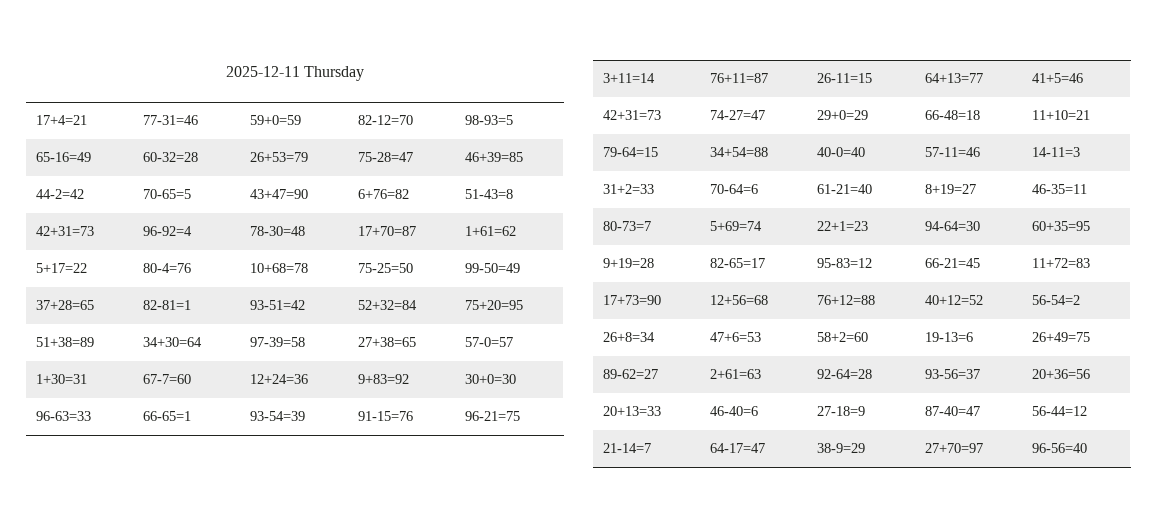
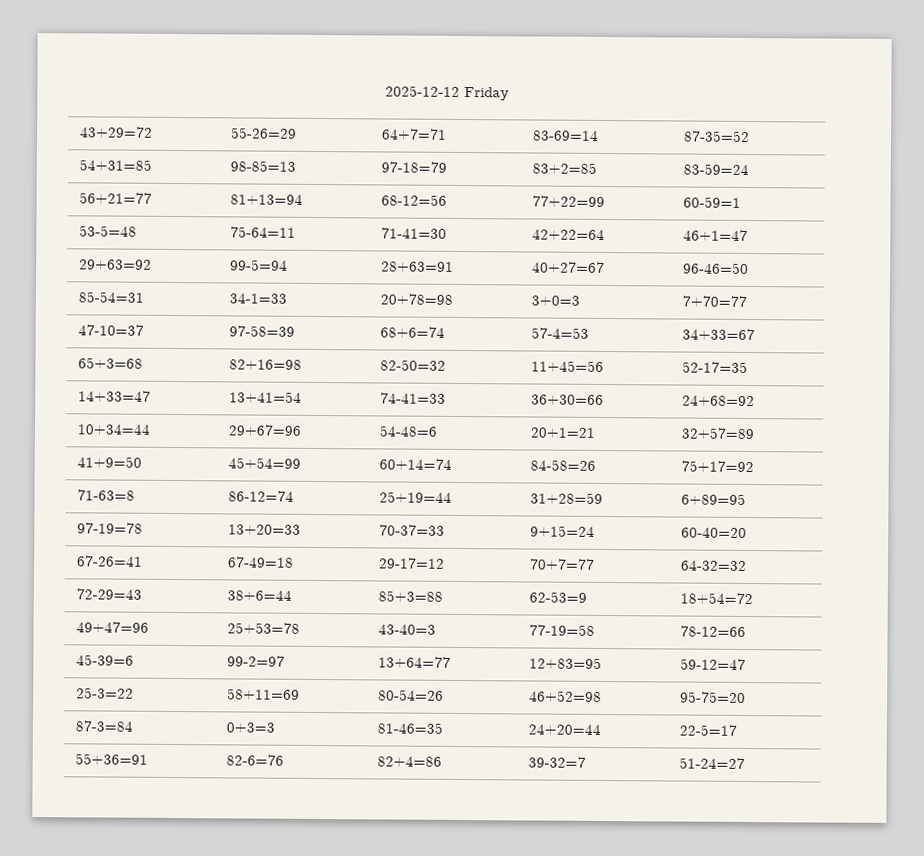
[225,66,365,81] [36,115,88,125] [143,115,199,125] [250,115,302,125] [358,115,414,125] [465,115,514,125] [36,152,92,162] [143,152,199,162] [250,152,309,162] [358,152,414,162] [465,152,524,162] [36,189,85,199] [143,189,192,199] [250,189,309,199] [358,189,410,199] [465,189,514,199] [36,226,95,236] [143,226,193,236] [250,226,306,236] [358,226,417,236] [465,226,517,236] [36,263,88,273] [143,263,192,273] [250,263,309,273] [358,263,414,273] [465,263,521,273] [36,300,95,310] [143,300,192,310] [250,300,306,310] [358,300,418,310] [465,300,524,310] [36,337,95,347] [143,337,203,347] [250,337,306,347] [358,337,417,347] [465,337,514,347] [36,374,88,384] [143,374,192,384] [250,374,309,384] [358,374,410,384] [465,374,517,384] [36,411,92,421] [143,411,192,421] [250,411,306,421] [358,411,414,421] [465,411,521,421] [603,73,656,83] [710,73,769,83] [817,73,873,83] [925,73,984,83] [1032,73,1084,83] [603,110,662,120] [710,110,766,120] [817,110,869,120] [925,110,981,120] [1032,110,1091,120] [603,147,659,157] [710,147,769,157] [817,147,866,157] [925,147,981,157] [1032,147,1081,157] [603,184,655,194] [710,184,759,194] [817,184,873,194] [925,184,977,194] [1032,184,1088,194] [603,221,652,231] [710,221,763,231] [817,221,869,231] [925,221,981,231] [1032,221,1091,231] [603,258,655,268] [710,258,766,268] [817,258,873,268] [925,258,981,268] [1032,258,1091,268] [603,295,662,305] [710,295,769,305] [817,295,876,305] [925,295,984,305] [1032,295,1081,305] [603,332,656,342] [710,332,762,342] [817,332,869,342] [925,332,974,342] [1032,332,1091,342] [603,369,659,379] [710,369,762,379] [817,369,873,379] [925,369,981,379] [1032,369,1091,379] [603,406,662,416] [710,406,759,416] [817,406,866,416] [925,406,981,416] [1032,406,1088,416] [603,443,652,453] [710,443,766,453] [817,443,866,453] [925,443,984,453] [1032,443,1088,453] 2025-12-11 Thursday // 17+4=21 | 77-31=46 | 59+0=59 | 82-12=70 | 98-93=5 // 65-16=49 | 60-32=28 | 26+53=79 | 75-28=47 | 46+39=85 // 44-2=42 | 70-65=5 | 43+47=90 | 6+76=82 | 51-43=8 // 42+31=73 | 96-92=4 | 78-30=48 | 17+70=87 | 1+61=62 // 5+17=22 | 80-4=76 | 10+68=78 | 75-25=50 | 99-50=49 // 37+28=65 | 82-81=1 | 93-51=42 | 52+32=84 | 75+20=95 // 51+38=89 | 34+30=64 | 97-39=58 | 27+38=65 | 57-0=57 // 1+30=31 | 67-7=60 | 12+24=36 | 9+83=92 | 30+0=30 // 96-63=33 | 66-65=1 | 93-54=39 | 91-15=76 | 96-21=75 // 3+11=14 | 76+11=87 | 26-11=15 | 64+13=77 | 41+5=46 // 42+31=73 | 74-27=47 | 29+0=29 | 66-48=18 | 11+10=21 // 79-64=15 | 34+54=88 | 40-0=40 | 57-11=46 | 14-11=3 // 31+2=33 | 70-64=6 | 61-21=40 | 8+19=27 | 46-35=11 // 80-73=7 | 5+69=74 | 22+1=23 | 94-64=30 | 60+35=95 // 9+19=28 | 82-65=17 | 95-83=12 | 66-21=45 | 11+72=83 // 17+73=90 | 12+56=68 | 76+12=88 | 40+12=52 | 56-54=2 // 26+8=34 | 47+6=53 | 58+2=60 | 19-13=6 | 26+49=75 // 89-62=27 | 2+61=63 | 92-64=28 | 93-56=37 | 20+36=56 // 20+13=33 | 46-40=6 | 27-18=9 | 87-40=47 | 56-44=12 // 21-14=7 | 64-17=47 | 38-9=29 | 27+70=97 | 96-56=40 -> [385,85,509,101] [79,126,153,138] [230,127,297,139] [381,128,447,140] [532,130,599,141] [683,130,750,142] [78,159,152,171] [229,160,296,172] [380,161,447,173] [531,162,597,174] [682,163,749,175] [78,192,152,204] [229,194,303,205] [380,194,447,206] [531,195,605,207] [682,196,741,208] [78,225,137,237] [229,226,296,238] [380,227,447,239] [531,229,605,240] [682,229,748,241] [78,259,152,270] [229,259,288,271] [380,261,454,272] [531,261,605,273] [682,262,749,274] [77,291,144,303] [228,293,287,304] [379,293,453,305] [530,295,580,306] [681,295,747,307] [77,324,144,336] [228,325,295,337] [379,326,445,338] [530,327,589,339] [681,328,755,341] [77,357,143,369] [228,359,302,370] [379,359,446,371] [530,360,604,372] [681,361,748,373] [77,390,151,402] [228,391,302,403] [379,392,446,404] [530,394,604,405] [681,395,755,407] [76,424,151,435] [227,424,302,436] [378,425,438,437] [529,427,596,438] [680,427,755,440] [76,456,142,468] [227,457,301,469] [378,458,452,470] [529,459,596,471] [680,460,754,473] [76,489,135,501] [227,490,294,502] [378,491,452,503] [529,492,603,504] [680,493,746,505] [76,522,143,534] [227,524,301,535] [378,524,445,536] [529,525,595,537] [680,527,747,538] [76,555,143,567] [227,556,294,568] [378,557,445,569] [529,558,595,570] [680,560,747,571] [75,588,142,600] [226,590,292,601] [377,590,443,602] [528,591,587,603] [679,592,753,605] [75,621,149,633] [226,622,300,634] [377,624,436,635] [528,624,595,636] [679,625,746,637] [75,654,134,666] [226,655,285,667] [377,656,451,668] [528,657,602,669] [679,658,746,670] [75,687,134,699] [226,688,300,700] [377,689,444,701] [528,690,602,702] [679,691,746,703] [74,720,133,732] [225,722,275,733] [376,722,443,734] [527,724,601,735] [678,724,737,736] [74,753,148,765] [225,754,284,766] [376,756,442,767] [527,756,586,768] [678,757,745,769] 2025-12-12 Friday // 43+29=72 | 55-26=29 | 64+7=71 | 83-69=14 | 87-35=52 // 54+31=85 | 98-85=13 | 97-18=79 | 83+2=85 | 83-59=24 // 56+21=77 | 81+13=94 | 68-12=56 | 77+22=99 | 60-59=1 // 53-5=48 | 75-64=11 | 71-41=30 | 42+22=64 | 46+1=47 // 29+63=92 | 99-5=94 | 28+63=91 | 40+27=67 | 96-46=50 // 85-54=31 | 34-1=33 | 20+78=98 | 3+0=3 | 7+70=77 // 47-10=37 | 97-58=39 | 68+6=74 | 57-4=53 | 34+33=67 // 65+3=68 | 82+16=98 | 82-50=32 | 11+45=56 | 52-17=35 // 14+33=47 | 13+41=54 | 74-41=33 | 36+30=66 | 24+68=92 // 10+34=44 | 29+67=96 | 54-48=6 | 20+1=21 | 32+57=89 // 41+9=50 | 45+54=99 | 60+14=74 | 84-58=26 | 75+17=92 // 71-63=8 | 86-12=74 | 25+19=44 | 31+28=59 | 6+89=95 // 97-19=78 | 13+20=33 | 70-37=33 | 9+15=24 | 60-40=20 // 67-26=41 | 67-49=18 | 29-17=12 | 70+7=77 | 64-32=32 // 72-29=43 | 38+6=44 | 85+3=88 | 62-53=9 | 18+54=72 // 49+47=96 | 25+53=78 | 43-40=3 | 77-19=58 | 78-12=66 // 45-39=6 | 99-2=97 | 13+64=77 | 12+83=95 | 59-12=47 // 25-3=22 | 58+11=69 | 80-54=26 | 46+52=98 | 95-75=20 // 87-3=84 | 0+3=3 | 81-46=35 | 24+20=44 | 22-5=17 // 55+36=91 | 82-6=76 | 82+4=86 | 39-32=7 | 51-24=27

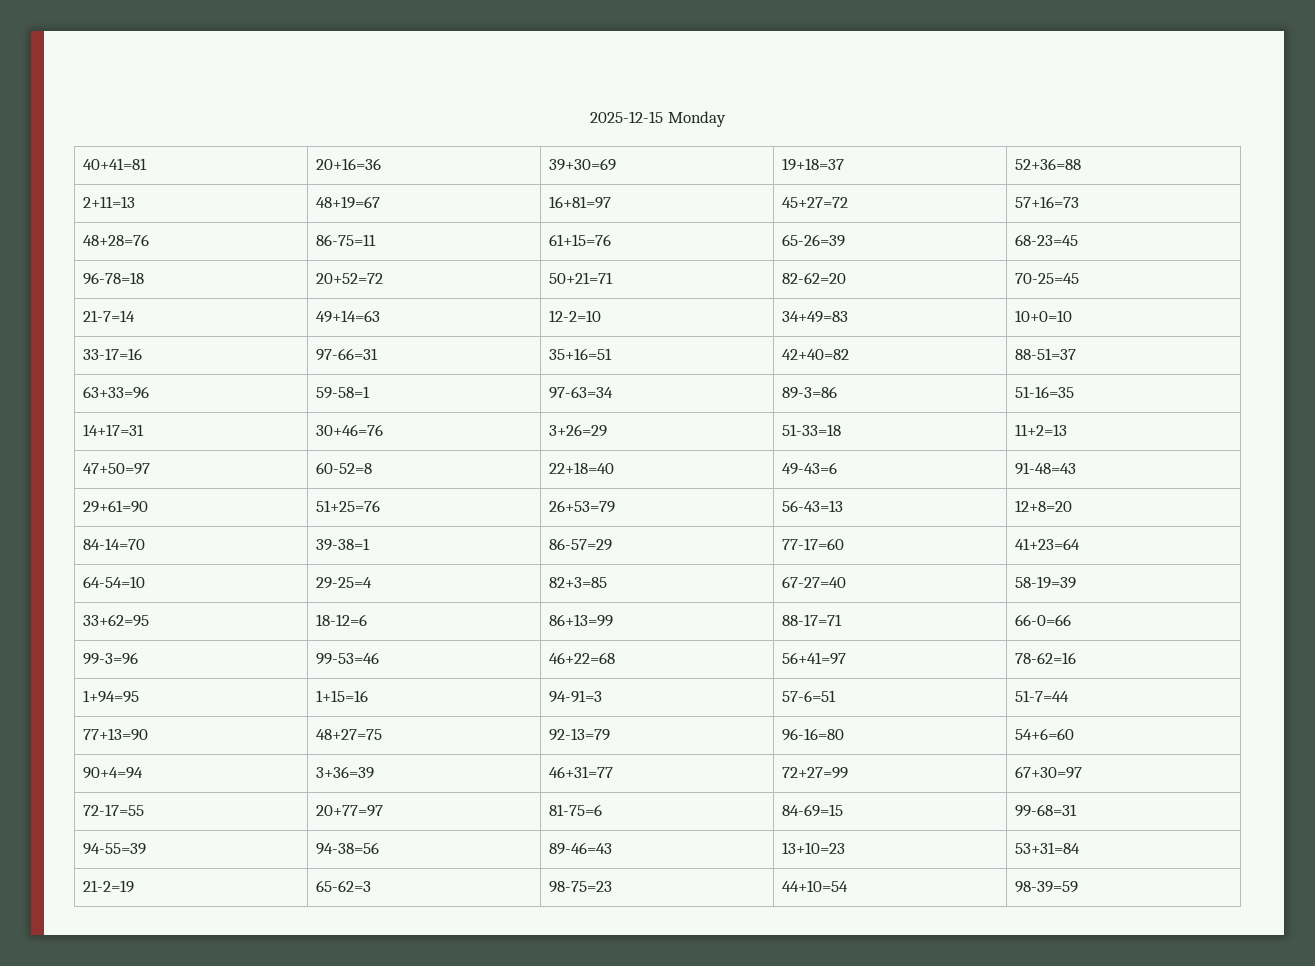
[385,85,509,101] [79,126,153,138] [230,127,297,139] [381,128,447,140] [532,130,599,141] [683,130,750,142] [78,159,152,171] [229,160,296,172] [380,161,447,173] [531,162,597,174] [682,163,749,175] [78,192,152,204] [229,194,303,205] [380,194,447,206] [531,195,605,207] [682,196,741,208] [78,225,137,237] [229,226,296,238] [380,227,447,239] [531,229,605,240] [682,229,748,241] [78,259,152,270] [229,259,288,271] [380,261,454,272] [531,261,605,273] [682,262,749,274] [77,291,144,303] [228,293,287,304] [379,293,453,305] [530,295,580,306] [681,295,747,307] [77,324,144,336] [228,325,295,337] [379,326,445,338] [530,327,589,339] [681,328,755,341] [77,357,143,369] [228,359,302,370] [379,359,446,371] [530,360,604,372] [681,361,748,373] [77,390,151,402] [228,391,302,403] [379,392,446,404] [530,394,604,405] [681,395,755,407] [76,424,151,435] [227,424,302,436] [378,425,438,437] [529,427,596,438] [680,427,755,440] [76,456,142,468] [227,457,301,469] [378,458,452,470] [529,459,596,471] [680,460,754,473] [76,489,135,501] [227,490,294,502] [378,491,452,503] [529,492,603,504] [680,493,746,505] [76,522,143,534] [227,524,301,535] [378,524,445,536] [529,525,595,537] [680,527,747,538] [76,555,143,567] [227,556,294,568] [378,557,445,569] [529,558,595,570] [680,560,747,571] [75,588,142,600] [226,590,292,601] [377,590,443,602] [528,591,587,603] [679,592,753,605] [75,621,149,633] [226,622,300,634] [377,624,436,635] [528,624,595,636] [679,625,746,637] [75,654,134,666] [226,655,285,667] [377,656,451,668] [528,657,602,669] [679,658,746,670] [75,687,134,699] [226,688,300,700] [377,689,444,701] [528,690,602,702] [679,691,746,703] [74,720,133,732] [225,722,275,733] [376,722,443,734] [527,724,601,735] [678,724,737,736] [74,753,148,765] [225,754,284,766] [376,756,442,767] [527,756,586,768] [678,757,745,769] 2025-12-12 Friday // 43+29=72 | 55-26=29 | 64+7=71 | 83-69=14 | 87-35=52 // 54+31=85 | 98-85=13 | 97-18=79 | 83+2=85 | 83-59=24 // 56+21=77 | 81+13=94 | 68-12=56 | 77+22=99 | 60-59=1 // 53-5=48 | 75-64=11 | 71-41=30 | 42+22=64 | 46+1=47 // 29+63=92 | 99-5=94 | 28+63=91 | 40+27=67 | 96-46=50 // 85-54=31 | 34-1=33 | 20+78=98 | 3+0=3 | 7+70=77 // 47-10=37 | 97-58=39 | 68+6=74 | 57-4=53 | 34+33=67 // 65+3=68 | 82+16=98 | 82-50=32 | 11+45=56 | 52-17=35 // 14+33=47 | 13+41=54 | 74-41=33 | 36+30=66 | 24+68=92 // 10+34=44 | 29+67=96 | 54-48=6 | 20+1=21 | 32+57=89 // 41+9=50 | 45+54=99 | 60+14=74 | 84-58=26 | 75+17=92 // 71-63=8 | 86-12=74 | 25+19=44 | 31+28=59 | 6+89=95 // 97-19=78 | 13+20=33 | 70-37=33 | 9+15=24 | 60-40=20 // 67-26=41 | 67-49=18 | 29-17=12 | 70+7=77 | 64-32=32 // 72-29=43 | 38+6=44 | 85+3=88 | 62-53=9 | 18+54=72 // 49+47=96 | 25+53=78 | 43-40=3 | 77-19=58 | 78-12=66 // 45-39=6 | 99-2=97 | 13+64=77 | 12+83=95 | 59-12=47 // 25-3=22 | 58+11=69 | 80-54=26 | 46+52=98 | 95-75=20 // 87-3=84 | 0+3=3 | 81-46=35 | 24+20=44 | 22-5=17 // 55+36=91 | 82-6=76 | 82+4=86 | 39-32=7 | 51-24=27 -> [590,111,726,127] [83,158,148,170] [316,158,382,170] [549,158,617,171] [782,158,845,171] [1015,158,1082,170] [83,196,136,208] [316,196,381,209] [549,196,612,209] [782,197,849,208] [1015,196,1080,208] [83,234,150,246] [316,234,377,246] [549,234,612,246] [782,234,846,247] [1015,234,1079,246] [83,272,145,285] [316,273,384,284] [549,272,614,284] [782,272,847,284] [1015,273,1080,284] [83,310,136,322] [316,310,381,323] [549,310,602,322] [782,311,849,323] [1015,310,1073,322] [83,348,143,360] [316,348,379,361] [549,348,613,360] [782,349,850,360] [1015,348,1077,360] [83,386,150,399] [316,386,371,399] [549,386,614,399] [782,386,838,399] [1015,386,1075,398] [83,424,145,436] [316,424,384,436] [549,424,608,437] [782,424,842,436] [1015,424,1068,436] [83,463,151,475] [316,462,373,474] [549,462,615,474] [782,462,838,475] [1015,462,1077,475] [83,500,149,513] [316,500,381,512] [549,500,616,513] [782,500,844,512] [1015,500,1073,512] [83,538,146,550] [316,538,371,551] [549,538,613,551] [782,538,845,550] [1015,538,1081,550] [83,576,146,588] [316,577,373,589] [549,577,608,588] [782,576,847,588] [1015,576,1077,589] [83,614,150,627] [316,614,368,626] [549,614,614,627] [782,614,843,626] [1015,614,1072,626] [83,652,139,665] [316,652,380,665] [549,652,616,664] [782,652,847,665] [1015,652,1077,664] [83,690,140,703] [316,690,369,702] [549,690,603,703] [782,690,837,702] [1015,690,1070,702] [83,728,149,741] [316,729,383,740] [549,728,611,741] [782,728,845,741] [1015,728,1075,740] [83,767,144,779] [316,766,375,779] [549,766,614,778] [782,767,849,779] [1015,766,1083,779] [83,804,145,816] [316,805,384,817] [549,804,603,816] [782,804,844,817] [1015,804,1078,817] [83,843,147,855] [316,842,380,855] [549,842,613,855] [782,842,846,854] [1015,842,1081,854] [83,880,135,893] [316,880,372,892] [549,881,613,893] [782,880,849,892] [1015,881,1079,893] 2025-12-15 Monday // 40+41=81 | 20+16=36 | 39+30=69 | 19+18=37 | 52+36=88 // 2+11=13 | 48+19=67 | 16+81=97 | 45+27=72 | 57+16=73 // 48+28=76 | 86-75=11 | 61+15=76 | 65-26=39 | 68-23=45 // 96-78=18 | 20+52=72 | 50+21=71 | 82-62=20 | 70-25=45 // 21-7=14 | 49+14=63 | 12-2=10 | 34+49=83 | 10+0=10 // 33-17=16 | 97-66=31 | 35+16=51 | 42+40=82 | 88-51=37 // 63+33=96 | 59-58=1 | 97-63=34 | 89-3=86 | 51-16=35 // 14+17=31 | 30+46=76 | 3+26=29 | 51-33=18 | 11+2=13 // 47+50=97 | 60-52=8 | 22+18=40 | 49-43=6 | 91-48=43 // 29+61=90 | 51+25=76 | 26+53=79 | 56-43=13 | 12+8=20 // 84-14=70 | 39-38=1 | 86-57=29 | 77-17=60 | 41+23=64 // 64-54=10 | 29-25=4 | 82+3=85 | 67-27=40 | 58-19=39 // 33+62=95 | 18-12=6 | 86+13=99 | 88-17=71 | 66-0=66 // 99-3=96 | 99-53=46 | 46+22=68 | 56+41=97 | 78-62=16 // 1+94=95 | 1+15=16 | 94-91=3 | 57-6=51 | 51-7=44 // 77+13=90 | 48+27=75 | 92-13=79 | 96-16=80 | 54+6=60 // 90+4=94 | 3+36=39 | 46+31=77 | 72+27=99 | 67+30=97 // 72-17=55 | 20+77=97 | 81-75=6 | 84-69=15 | 99-68=31 // 94-55=39 | 94-38=56 | 89-46=43 | 13+10=23 | 53+31=84 // 21-2=19 | 65-62=3 | 98-75=23 | 44+10=54 | 98-39=59

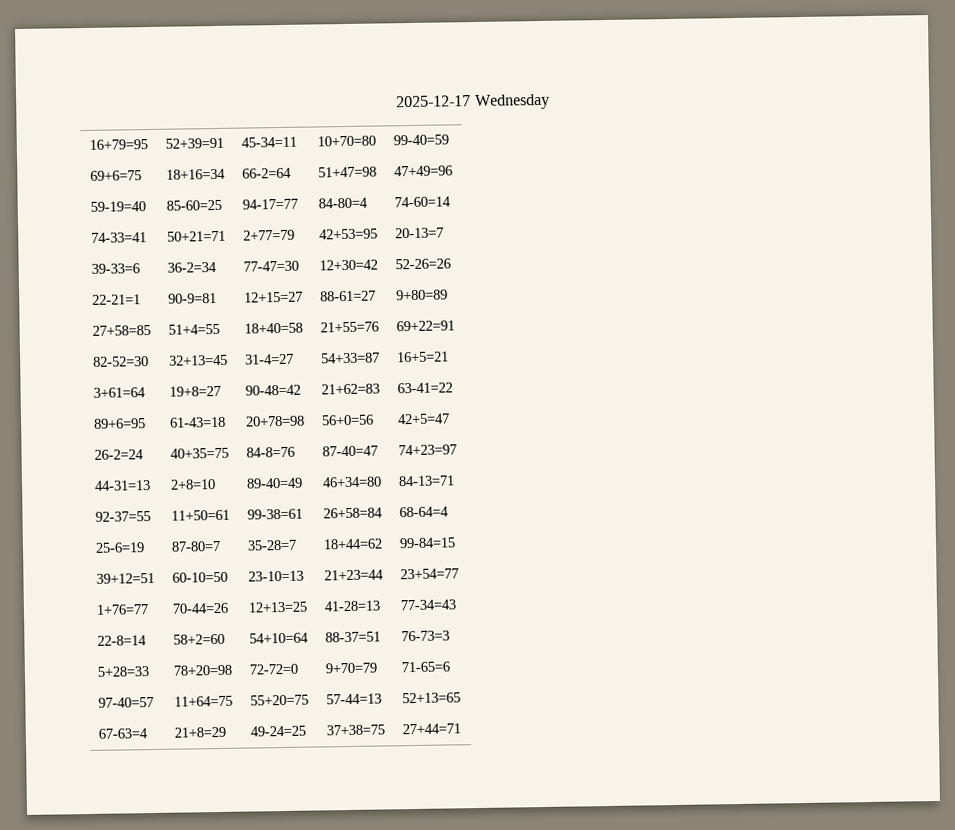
[590,111,726,127] [83,158,148,170] [316,158,382,170] [549,158,617,171] [782,158,845,171] [1015,158,1082,170] [83,196,136,208] [316,196,381,209] [549,196,612,209] [782,197,849,208] [1015,196,1080,208] [83,234,150,246] [316,234,377,246] [549,234,612,246] [782,234,846,247] [1015,234,1079,246] [83,272,145,285] [316,273,384,284] [549,272,614,284] [782,272,847,284] [1015,273,1080,284] [83,310,136,322] [316,310,381,323] [549,310,602,322] [782,311,849,323] [1015,310,1073,322] [83,348,143,360] [316,348,379,361] [549,348,613,360] [782,349,850,360] [1015,348,1077,360] [83,386,150,399] [316,386,371,399] [549,386,614,399] [782,386,838,399] [1015,386,1075,398] [83,424,145,436] [316,424,384,436] [549,424,608,437] [782,424,842,436] [1015,424,1068,436] [83,463,151,475] [316,462,373,474] [549,462,615,474] [782,462,838,475] [1015,462,1077,475] [83,500,149,513] [316,500,381,512] [549,500,616,513] [782,500,844,512] [1015,500,1073,512] [83,538,146,550] [316,538,371,551] [549,538,613,551] [782,538,845,550] [1015,538,1081,550] [83,576,146,588] [316,577,373,589] [549,577,608,588] [782,576,847,588] [1015,576,1077,589] [83,614,150,627] [316,614,368,626] [549,614,614,627] [782,614,843,626] [1015,614,1072,626] [83,652,139,665] [316,652,380,665] [549,652,616,664] [782,652,847,665] [1015,652,1077,664] [83,690,140,703] [316,690,369,702] [549,690,603,703] [782,690,837,702] [1015,690,1070,702] [83,728,149,741] [316,729,383,740] [549,728,611,741] [782,728,845,741] [1015,728,1075,740] [83,767,144,779] [316,766,375,779] [549,766,614,778] [782,767,849,779] [1015,766,1083,779] [83,804,145,816] [316,805,384,817] [549,804,603,816] [782,804,844,817] [1015,804,1078,817] [83,843,147,855] [316,842,380,855] [549,842,613,855] [782,842,846,854] [1015,842,1081,854] [83,880,135,893] [316,880,372,892] [549,881,613,893] [782,880,849,892] [1015,881,1079,893] 2025-12-15 Monday // 40+41=81 | 20+16=36 | 39+30=69 | 19+18=37 | 52+36=88 // 2+11=13 | 48+19=67 | 16+81=97 | 45+27=72 | 57+16=73 // 48+28=76 | 86-75=11 | 61+15=76 | 65-26=39 | 68-23=45 // 96-78=18 | 20+52=72 | 50+21=71 | 82-62=20 | 70-25=45 // 21-7=14 | 49+14=63 | 12-2=10 | 34+49=83 | 10+0=10 // 33-17=16 | 97-66=31 | 35+16=51 | 42+40=82 | 88-51=37 // 63+33=96 | 59-58=1 | 97-63=34 | 89-3=86 | 51-16=35 // 14+17=31 | 30+46=76 | 3+26=29 | 51-33=18 | 11+2=13 // 47+50=97 | 60-52=8 | 22+18=40 | 49-43=6 | 91-48=43 // 29+61=90 | 51+25=76 | 26+53=79 | 56-43=13 | 12+8=20 // 84-14=70 | 39-38=1 | 86-57=29 | 77-17=60 | 41+23=64 // 64-54=10 | 29-25=4 | 82+3=85 | 67-27=40 | 58-19=39 // 33+62=95 | 18-12=6 | 86+13=99 | 88-17=71 | 66-0=66 // 99-3=96 | 99-53=46 | 46+22=68 | 56+41=97 | 78-62=16 // 1+94=95 | 1+15=16 | 94-91=3 | 57-6=51 | 51-7=44 // 77+13=90 | 48+27=75 | 92-13=79 | 96-16=80 | 54+6=60 // 90+4=94 | 3+36=39 | 46+31=77 | 72+27=99 | 67+30=97 // 72-17=55 | 20+77=97 | 81-75=6 | 84-69=15 | 99-68=31 // 94-55=39 | 94-38=56 | 89-46=43 | 13+10=23 | 53+31=84 // 21-2=19 | 65-62=3 | 98-75=23 | 44+10=54 | 98-39=59 -> [396,93,550,111] [88,139,148,150] [164,137,224,149] [240,136,297,148] [316,135,376,147] [392,134,449,146] [89,170,142,181] [165,168,226,180] [241,167,292,179] [317,166,377,178] [393,165,453,177] [89,201,146,212] [165,199,222,211] [241,198,298,210] [317,197,368,209] [393,196,451,208] [90,232,147,243] [166,230,226,242] [242,229,295,241] [318,228,378,240] [394,227,444,239] [90,263,140,274] [166,261,217,273] [242,260,299,272] [318,259,378,271] [394,258,451,270] [91,294,141,305] [167,293,217,304] [243,291,303,303] [319,290,376,302] [395,289,448,301] [91,325,151,336] [167,323,220,335] [243,322,303,334] [319,321,379,333] [395,320,455,332] [92,356,149,367] [168,354,228,366] [244,353,294,365] [320,352,380,364] [396,351,449,363] [92,387,146,398] [168,385,221,397] [244,384,301,396] [320,383,380,395] [396,382,453,394] [93,418,146,429] [169,416,226,428] [244,415,305,427] [320,414,374,426] [396,413,450,425] [93,449,144,460] [169,447,229,459] [245,446,295,458] [321,445,378,457] [397,444,457,456] [93,480,151,491] [169,479,216,490] [245,477,303,489] [321,476,382,488] [397,475,455,487] [94,511,151,522] [170,509,230,521] [246,508,303,520] [322,507,383,519] [398,506,449,518] [94,542,145,553] [170,540,221,552] [246,539,297,551] [322,538,383,550] [398,537,456,549] [95,572,155,584] [171,571,228,583] [247,570,304,582] [323,569,384,581] [399,568,459,580] [95,604,149,615] [171,602,229,614] [247,601,307,613] [323,600,380,612] [399,599,456,611] [96,635,147,646] [172,633,225,645] [248,632,309,644] [324,631,381,643] [400,630,450,642] [96,666,149,677] [172,664,232,676] [248,663,298,675] [324,662,377,674] [400,661,450,673] [97,697,154,708] [173,695,233,707] [249,694,309,706] [325,693,382,705] [401,692,461,704] [97,728,148,739] [173,726,226,738] [249,725,306,737] [325,724,385,736] [401,723,461,735] 2025-12-17 Wednesday // 16+79=95 | 52+39=91 | 45-34=11 | 10+70=80 | 99-40=59 // 69+6=75 | 18+16=34 | 66-2=64 | 51+47=98 | 47+49=96 // 59-19=40 | 85-60=25 | 94-17=77 | 84-80=4 | 74-60=14 // 74-33=41 | 50+21=71 | 2+77=79 | 42+53=95 | 20-13=7 // 39-33=6 | 36-2=34 | 77-47=30 | 12+30=42 | 52-26=26 // 22-21=1 | 90-9=81 | 12+15=27 | 88-61=27 | 9+80=89 // 27+58=85 | 51+4=55 | 18+40=58 | 21+55=76 | 69+22=91 // 82-52=30 | 32+13=45 | 31-4=27 | 54+33=87 | 16+5=21 // 3+61=64 | 19+8=27 | 90-48=42 | 21+62=83 | 63-41=22 // 89+6=95 | 61-43=18 | 20+78=98 | 56+0=56 | 42+5=47 // 26-2=24 | 40+35=75 | 84-8=76 | 87-40=47 | 74+23=97 // 44-31=13 | 2+8=10 | 89-40=49 | 46+34=80 | 84-13=71 // 92-37=55 | 11+50=61 | 99-38=61 | 26+58=84 | 68-64=4 // 25-6=19 | 87-80=7 | 35-28=7 | 18+44=62 | 99-84=15 // 39+12=51 | 60-10=50 | 23-10=13 | 21+23=44 | 23+54=77 // 1+76=77 | 70-44=26 | 12+13=25 | 41-28=13 | 77-34=43 // 22-8=14 | 58+2=60 | 54+10=64 | 88-37=51 | 76-73=3 // 5+28=33 | 78+20=98 | 72-72=0 | 9+70=79 | 71-65=6 // 97-40=57 | 11+64=75 | 55+20=75 | 57-44=13 | 52+13=65 // 67-63=4 | 21+8=29 | 49-24=25 | 37+38=75 | 27+44=71

